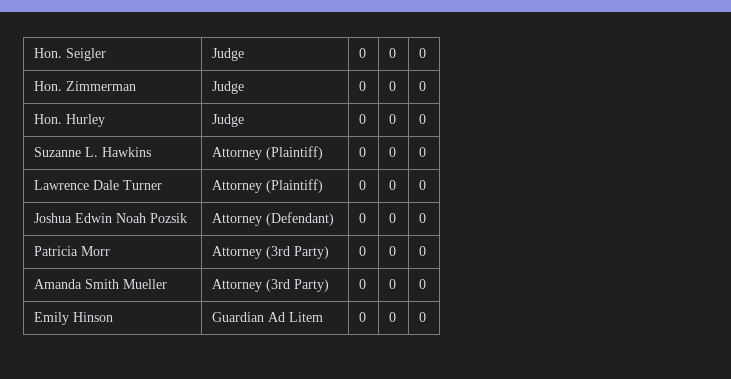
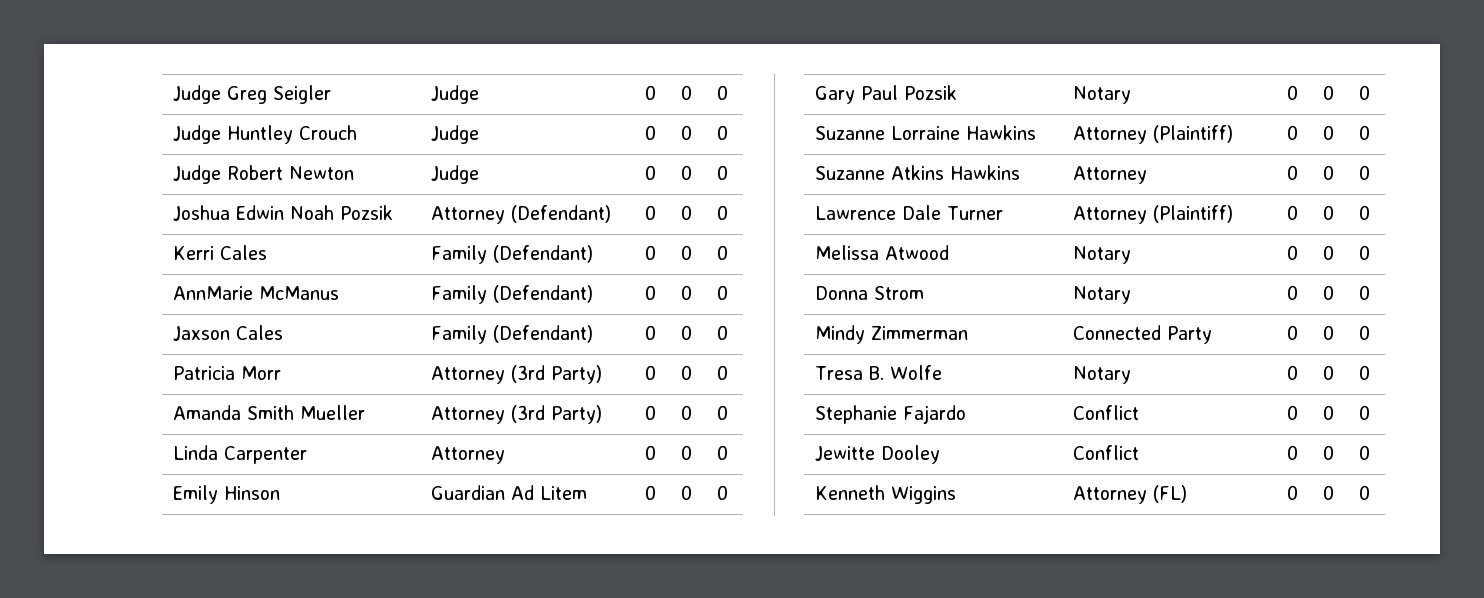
[34,48,63,58] Hon. -> [173,85,268,104] Judge Greg
[34,81,137,91] [212,81,245,94] [359,81,367,91] [389,81,397,91] [419,81,427,91] [34,114,106,127] [212,114,245,127] [359,114,367,124] [389,114,397,124] [419,114,427,124] [34,147,152,157] [212,146,324,160] [359,147,367,157] [389,147,397,157] [419,147,427,157] [34,180,163,190] [212,179,324,193] [359,180,367,190] [389,180,397,190] [419,180,427,190] Hon. Zimmerman | Judge | 0 | 0 | 0 // Hon. Hurley | Judge | 0 | 0 | 0 // Suzanne L. Hawkins | Attorney (Plaintiff) | 0 | 0 | 0 // Lawrence Dale Turner | Attorney (Plaintiff) | 0 | 0 | 0 -> [173,125,358,144] [431,125,480,144] [645,125,657,140] [681,125,693,140] [717,125,729,140] [173,165,355,184] [431,165,480,184] [645,165,657,180] [681,165,693,180] [717,165,729,180] Judge Huntley Crouch | Judge | 0 | 0 | 0 // Judge Robert Newton | Judge | 0 | 0 | 0
(427, 218) none -> [173,245,268,260] [431,245,594,264] [645,245,657,260] [681,245,693,260] [717,245,729,260] [173,286,340,300] [431,285,594,304] [645,285,657,300] [681,285,693,300] [717,285,729,300] [173,325,284,341] [431,325,594,344] [645,325,657,340] [681,325,693,340] [717,325,729,340] // Kerri Cales | Family (Defendant) | 0 | 0 | 0 // AnnMarie McManus | Family (Defendant) | 0 | 0 | 0 // Jaxson Cales | Family (Defendant) | 0 | 0 | 0
(427, 284) none -> [173,445,308,464] [431,446,506,464] [645,445,657,460] [681,445,693,460] [717,445,729,460] // Linda Carpenter | Attorney | 0 | 0 | 0
(427, 317) none -> [815,85,958,104] [1073,86,1132,104] [1287,85,1299,100] [1323,85,1335,100] [1359,85,1371,100] [815,125,1037,140] [1073,125,1234,144] [1287,125,1299,140] [1323,125,1335,140] [1359,125,1371,140] [815,165,1021,180] [1073,166,1148,184] [1287,165,1299,180] [1323,165,1335,180] [1359,165,1371,180] [815,205,1004,220] [1073,205,1234,224] [1287,205,1299,220] [1323,205,1335,220] [1359,205,1371,220] [815,245,950,260] [1073,246,1132,264] [1287,245,1299,260] [1323,245,1335,260] [1359,245,1371,260] [815,286,925,300] [1073,286,1132,304] [1287,285,1299,300] [1323,285,1335,300] [1359,285,1371,300] [815,325,969,344] [1073,325,1213,344] [1287,325,1299,340] [1323,325,1335,340] [1359,325,1371,340] [815,365,943,380] [1073,366,1132,384] [1287,365,1299,380] [1323,365,1335,380] [1359,365,1371,380] [815,405,967,424] [1073,405,1140,420] [1287,405,1299,420] [1323,405,1335,420] [1359,405,1371,420] [815,445,941,464] [1073,445,1140,460] [1287,445,1299,460] [1323,445,1335,460] [1359,445,1371,460] [815,485,957,504] [1073,485,1188,504] [1287,485,1299,500] [1323,485,1335,500] [1359,485,1371,500] // Gary Paul Pozsik | Notary | 0 | 0 | 0 // Suzanne Lorraine Hawkins | Attorney (Plaintiff) | 0 | 0 | 0 // Suzanne Atkins Hawkins | Attorney | 0 | 0 | 0 // Lawrence Dale Turner | Attorney (Plaintiff) | 0 | 0 | 0 // Melissa Atwood | Notary | 0 | 0 | 0 // Donna Strom | Notary | 0 | 0 | 0 // Mindy Zimmerman | Connected Party | 0 | 0 | 0 // Tresa B. Wolfe | Notary | 0 | 0 | 0 // Stephanie Fajardo | Conflict | 0 | 0 | 0 // Jewitte Dooley | Conflict | 0 | 0 | 0 // Kenneth Wiggins | Attorney (FL) | 0 | 0 | 0

